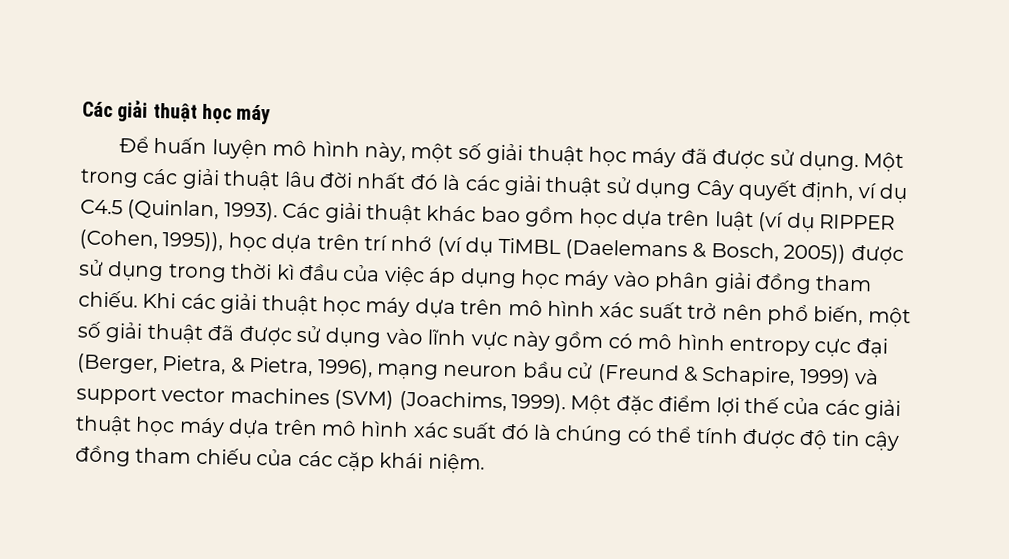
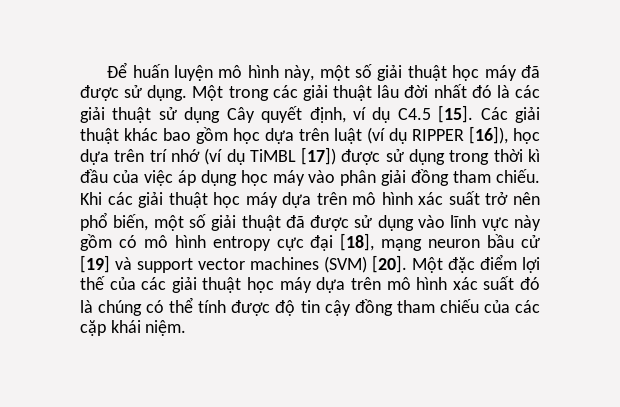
[82,100,272,125] Các giải thuật học máy // -> (107, 70) none
[127,199,278,222] (Quinlan, 1993). -> [438,105,474,123] [15].
[79,229,224,252] (Cohen, 1995)), -> [469,126,508,144] [16]),
[564,239,847,264] (Daelemans & Bosch, 2005)) -> [301,147,337,165] [17])
[77,353,851,388] (Berger, Pietra, & Pietra, 1996), mạng neuron bầu cử (Freund & Schapire, 1999) -> [340,233,541,251] [80,255,110,273] [18], mạng neuron bầu cử [19]
[398,390,566,414] (Joachims, 1999). -> [372,255,407,273] [20].

